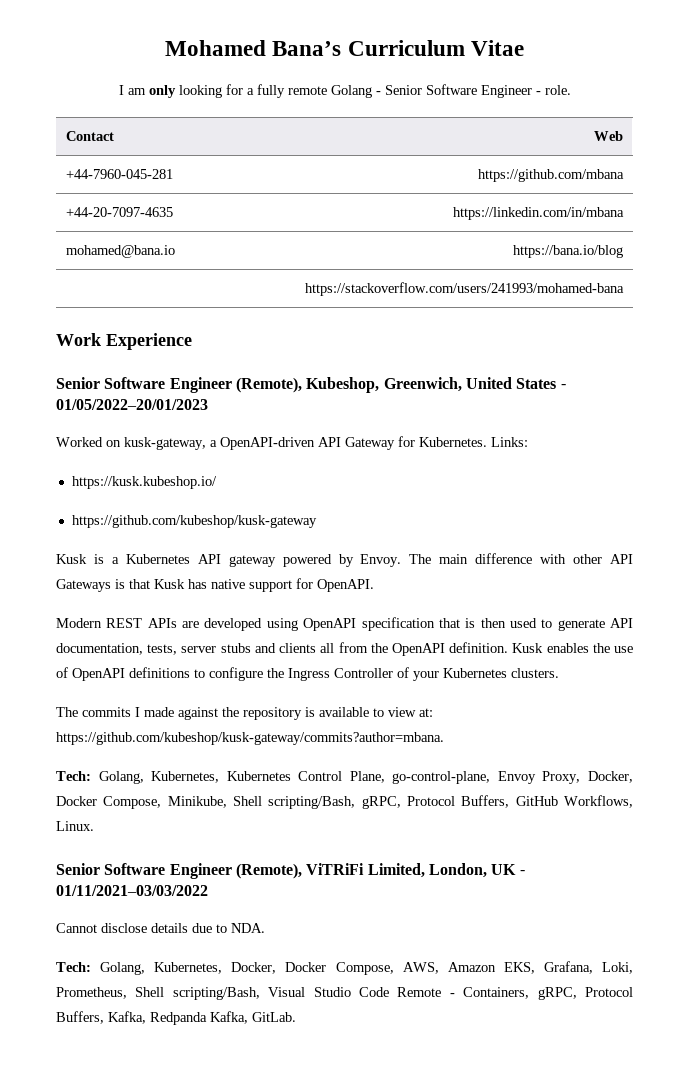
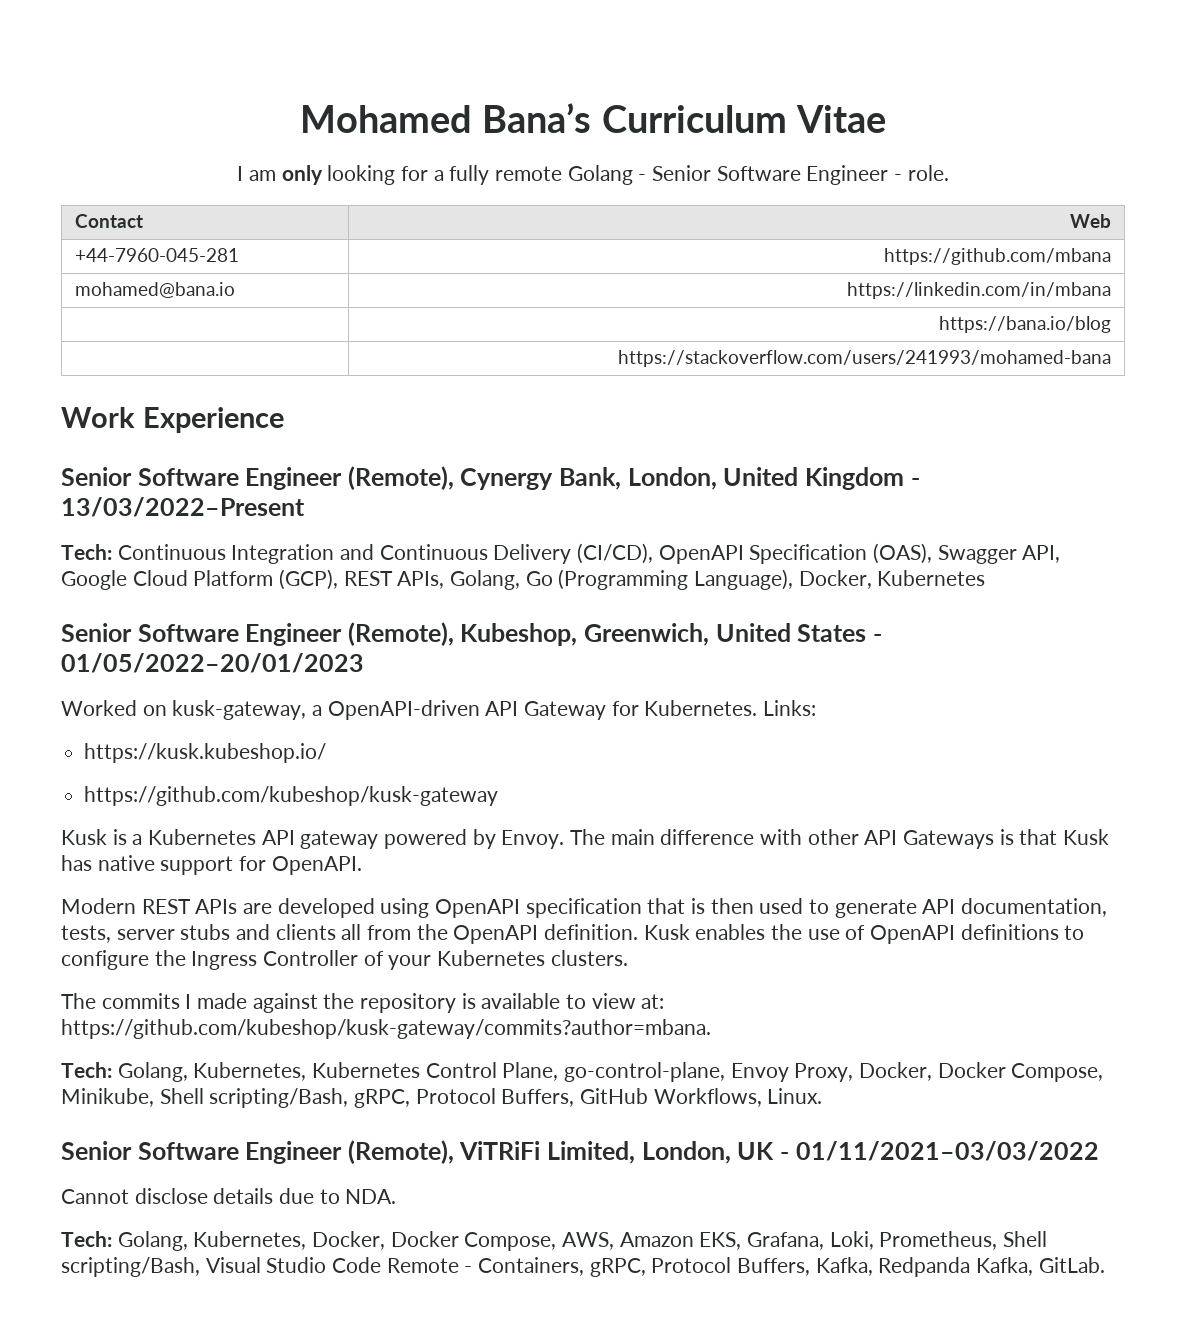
[65,207,173,217] +44-20-7097-4635 -> [75,282,236,298] mohamed@bana.io
[65,245,175,258] mohamed@bana.io -> (1111, 290) none
(192, 341) none -> [61,466,920,490] [61,497,305,517] [61,543,1061,564] [61,569,986,590] // Senior Software Engineer (Remote), Cynergy Bank, London, United Kingdom - 13/03/2022–Present // Tech: Continuous Integration and Continuous Delivery (CI/CD), OpenAPI Specification (OAS), Swagger API, Google Cloud Platform (GCP), REST APIs, Golang, Go (Programming Language), Docker, Kubernetes

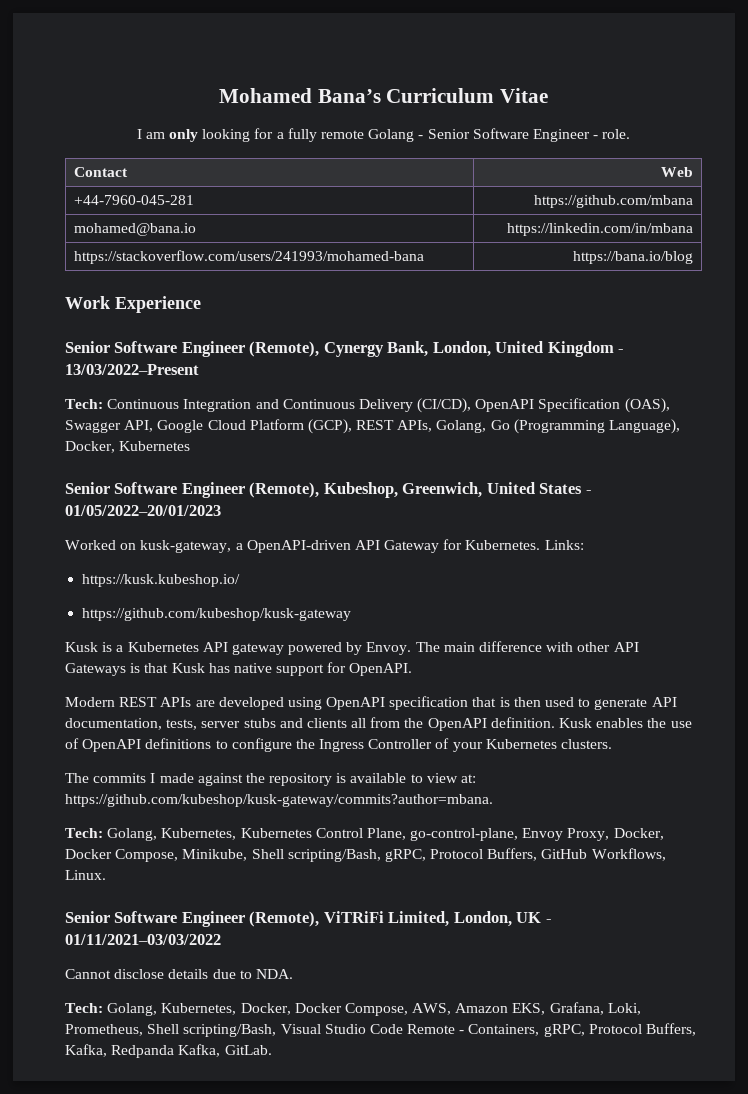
(1111, 290) none -> [73,250,424,264] https://stackoverflow.com/users/241993/mohamed-bana
[617,350,1111,367] // | https://stackoverflow.com/users/241993/mohamed-bana -> (694, 257) none

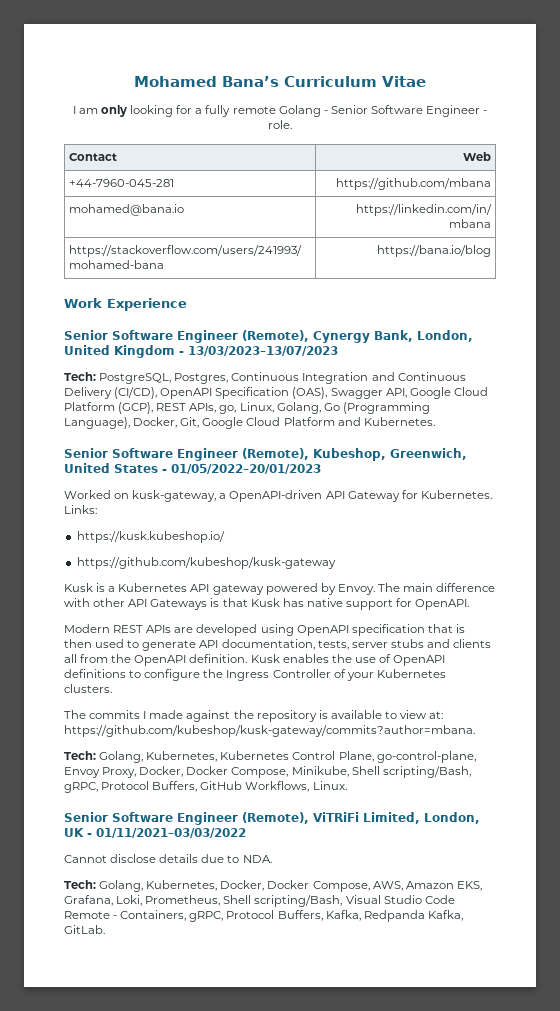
[65,364,199,375] [65,399,103,409] 13/03/2022–Present // Tech: -> [188,346,338,356] [64,372,229,384] 13/03/2023–13/07/2023 // Tech: PostgreSQL, Postgres,
(433, 426) none -> [219,402,274,414] go, Linux,
[119,441,191,451] Kubernetes -> [180,417,435,429] Git, Google Cloud Platform and Kubernetes.

